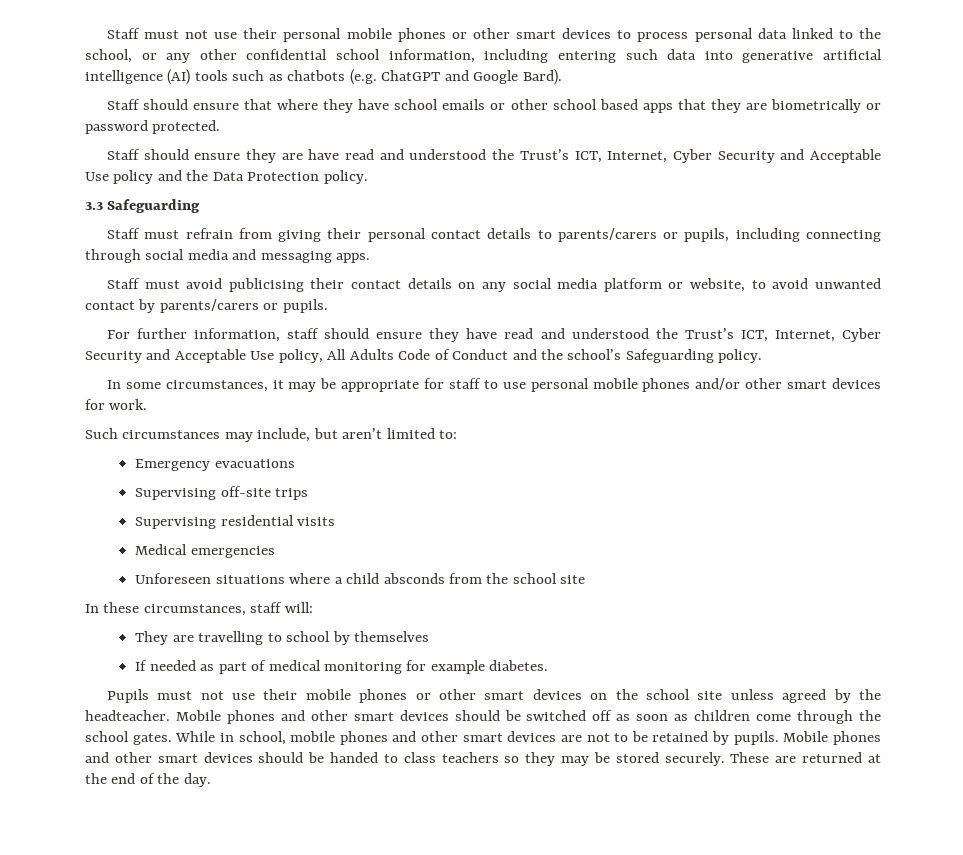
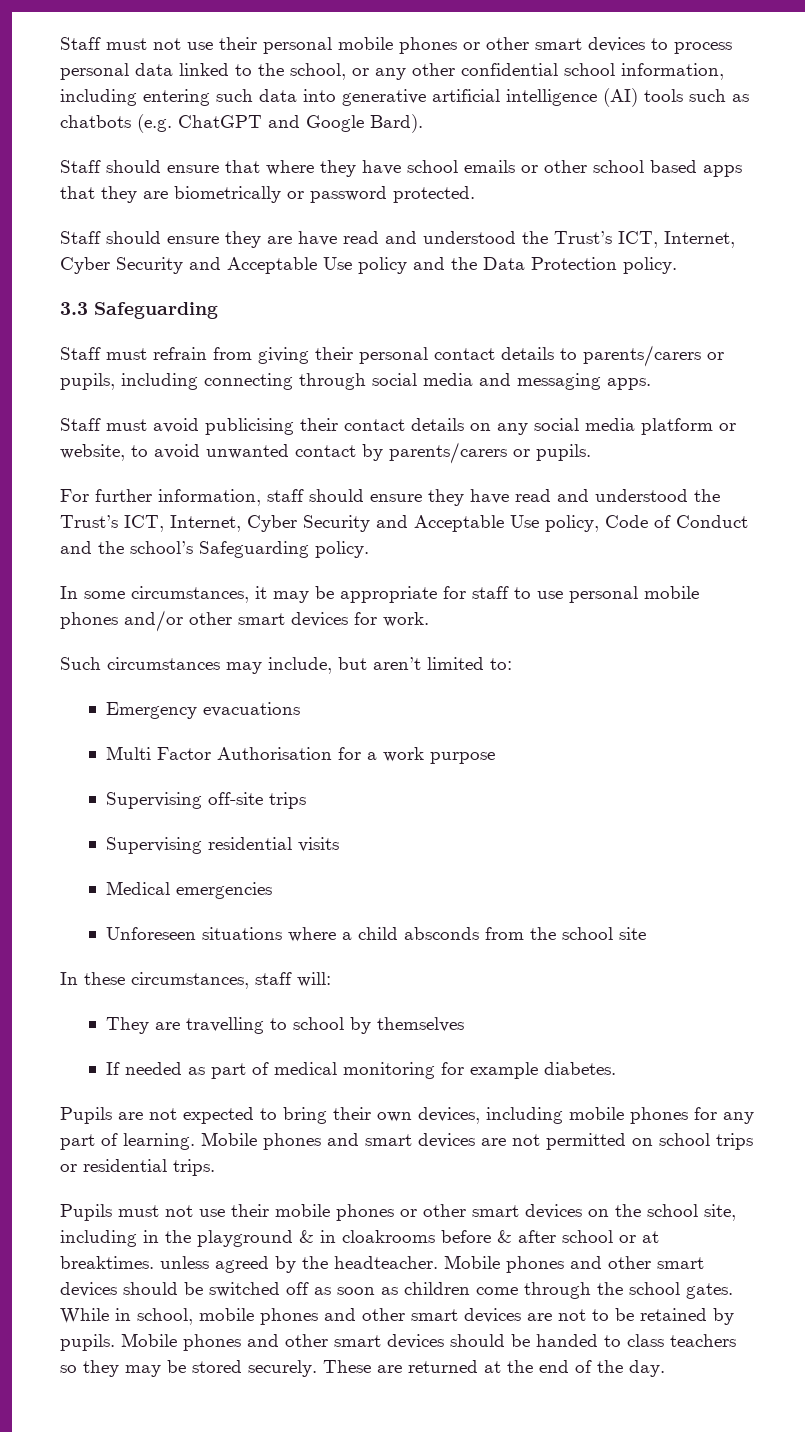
[327,349,394,360] All Adults -> (599, 523) none
(295, 463) none -> [106,746,496,764] // Multi Factor Authorisation for a work purpose
(549, 665) none -> [60,1107,754,1124] [60,1132,753,1150] [60,1159,215,1176] // Pupils are not expected to bring their own devices, including mobile phones for any part of learning. Mobile phones and smart devices are not permitted on school trips or residential trips.
[697,691,723,700] site -> [704,1204,736,1221] [60,1230,659,1247] [60,1256,154,1269] site, including in the playground & in cloakrooms before & after school or at breaktimes.

